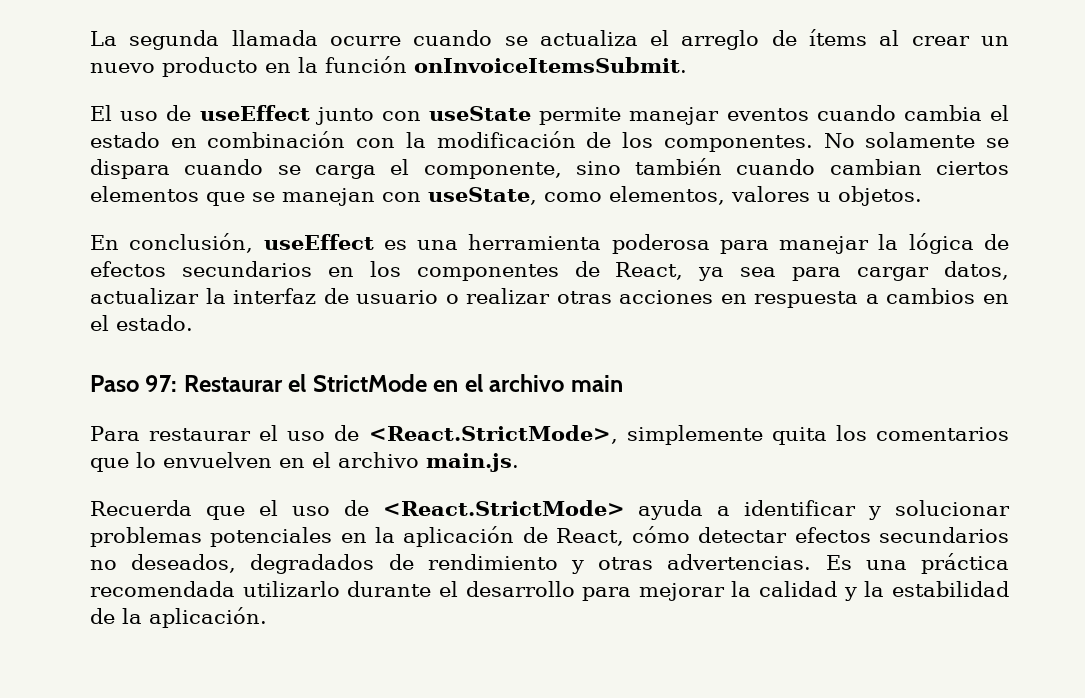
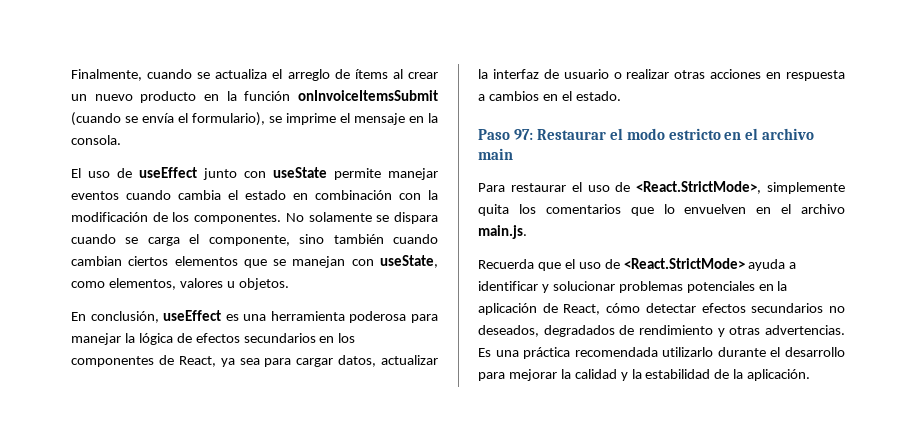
[90,30,401,50] La segunda llamada ocurre -> [71,69,142,81] Finalmente,
[414,57,687,73] onInvoiceItemsSubmit. -> [298,90,438,101] [71,112,438,126] [71,135,121,145] onInvoiceItemsSubmit (cuando se envía el formulario), se imprime el mensaje en la consola.
[312,374,427,392] StrictMode -> [626,128,721,140] modo estricto

